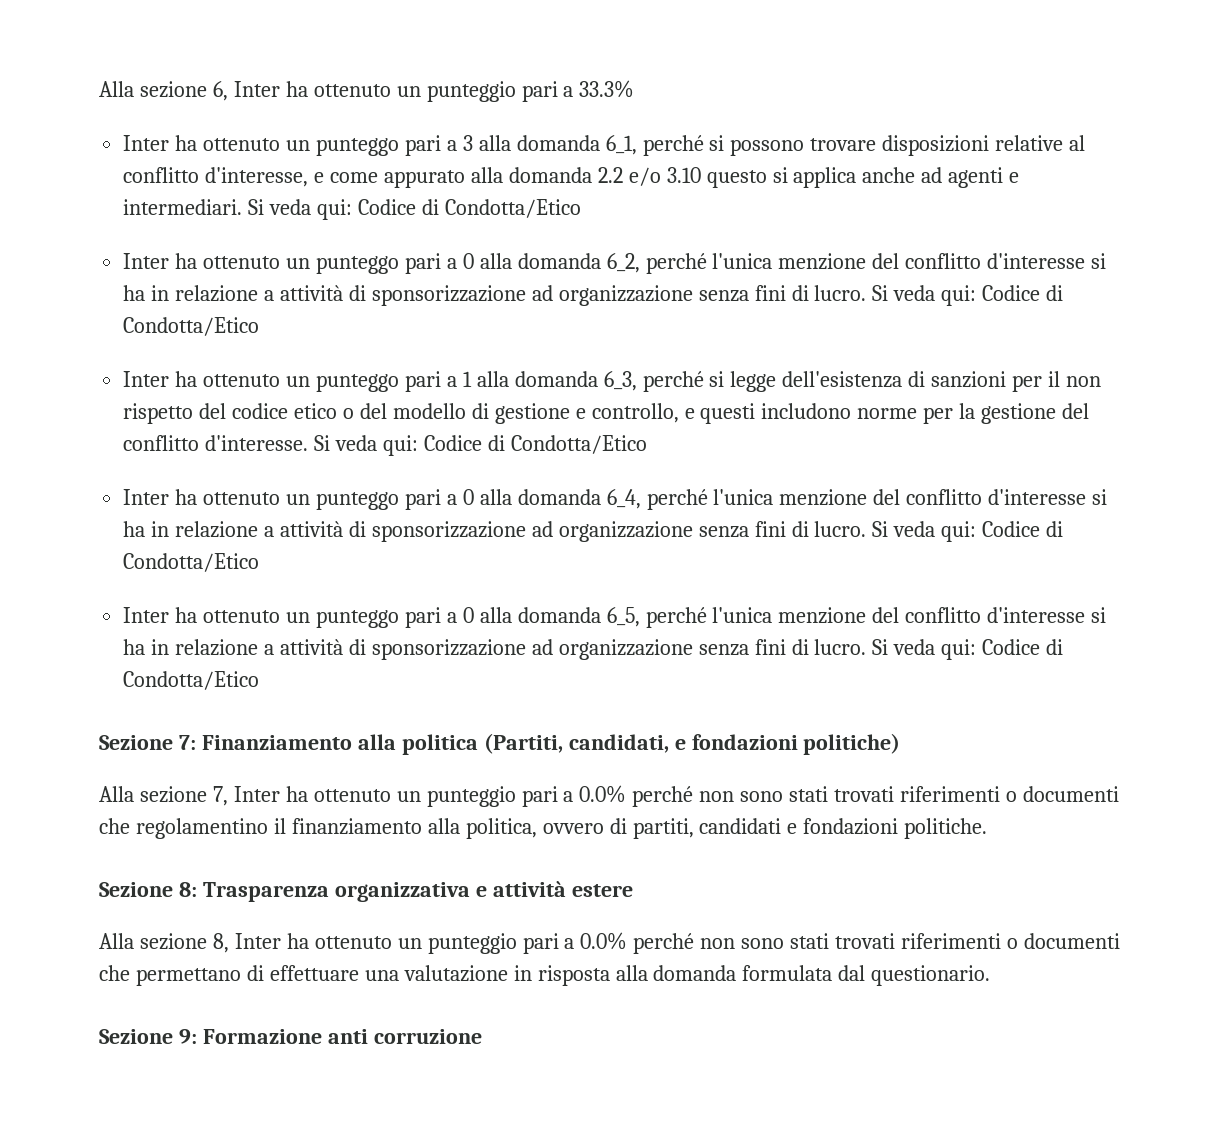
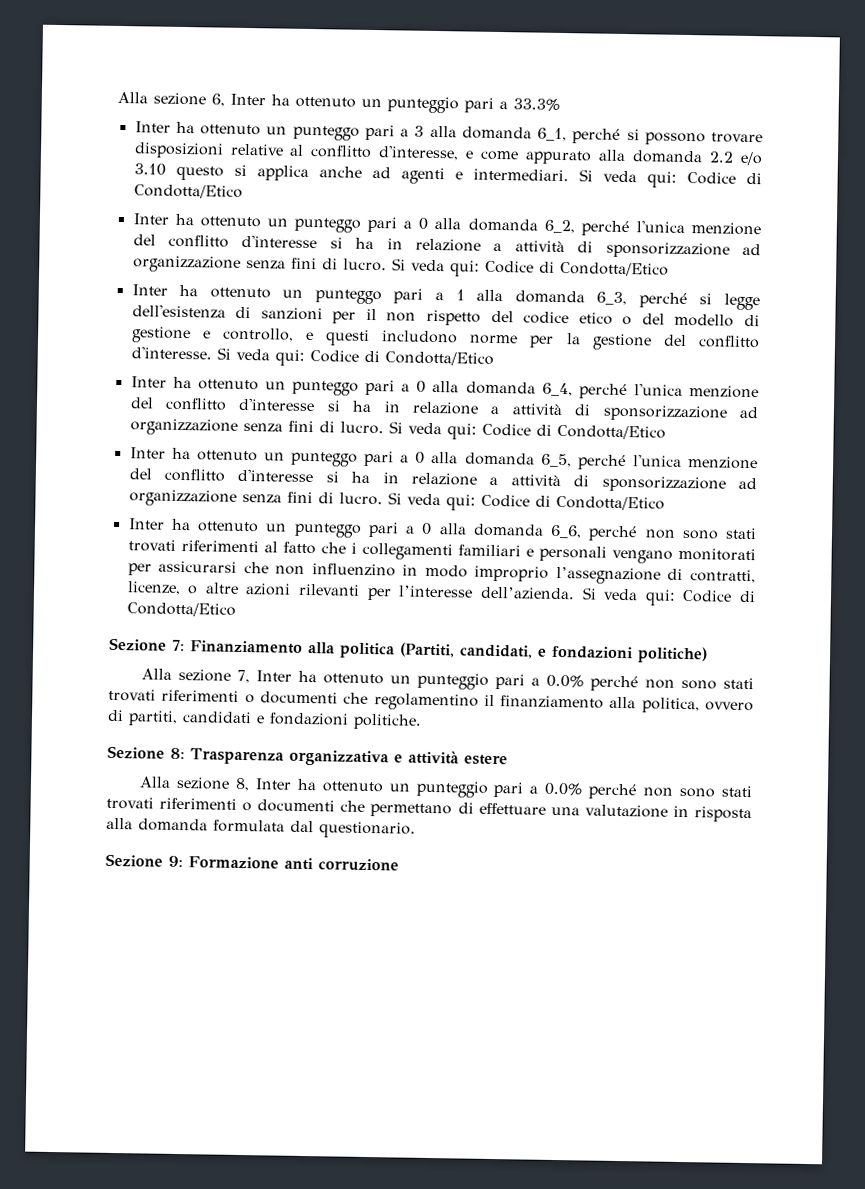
(260, 680) none -> [127,518,757,542] [127,539,756,564] [127,560,756,585] [126,581,757,606] [126,602,236,617] // Inter ha ottenuto un punteggo pari a 0 alla domanda 6_6, perché non sono stati trovati riferimenti al fatto che i collegamenti familiari e personali vengano monitorati per assicurarsi che non influenzino in modo improprio l’assegnazione di contratti, licenze, o altre azioni rilevanti per l’interesse dell’azienda. Si veda qui: Codice di Condotta/Etico

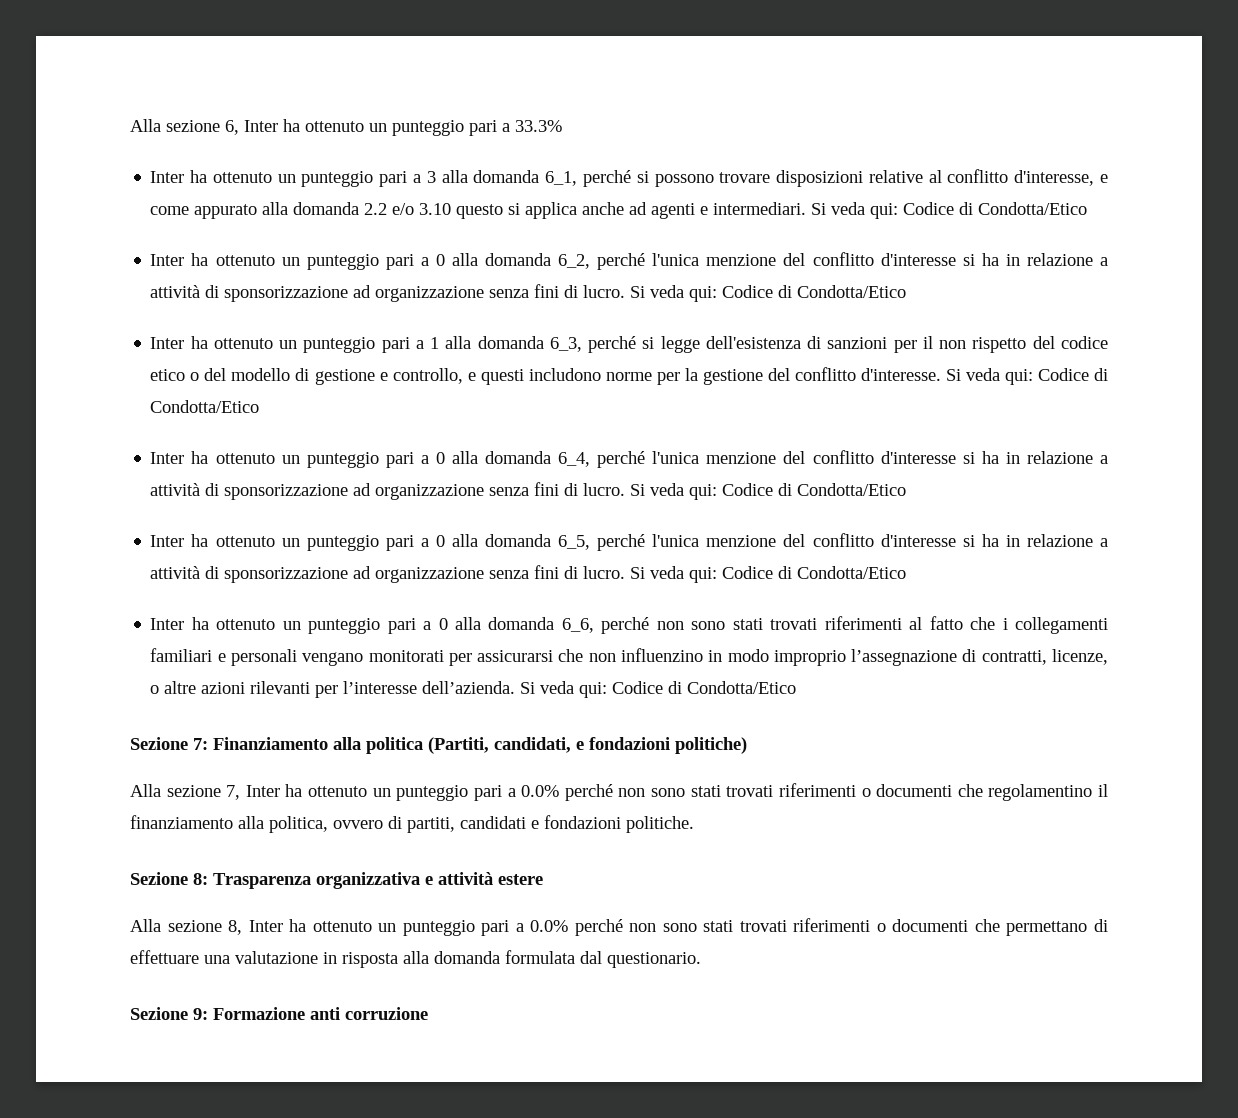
[292,125,360,141] punteggo -> [301,171,374,187] punteggio
[294,217,362,233] punteggo -> [306,254,379,270] punteggio
[314,289,382,305] punteggo -> [303,337,376,353] punteggio
[292,380,360,396] punteggo -> [306,452,379,468] punteggio
[291,451,359,467] punteggo -> [306,535,379,551] punteggio
[293,522,362,538] punteggo -> [308,618,381,634] punteggio

